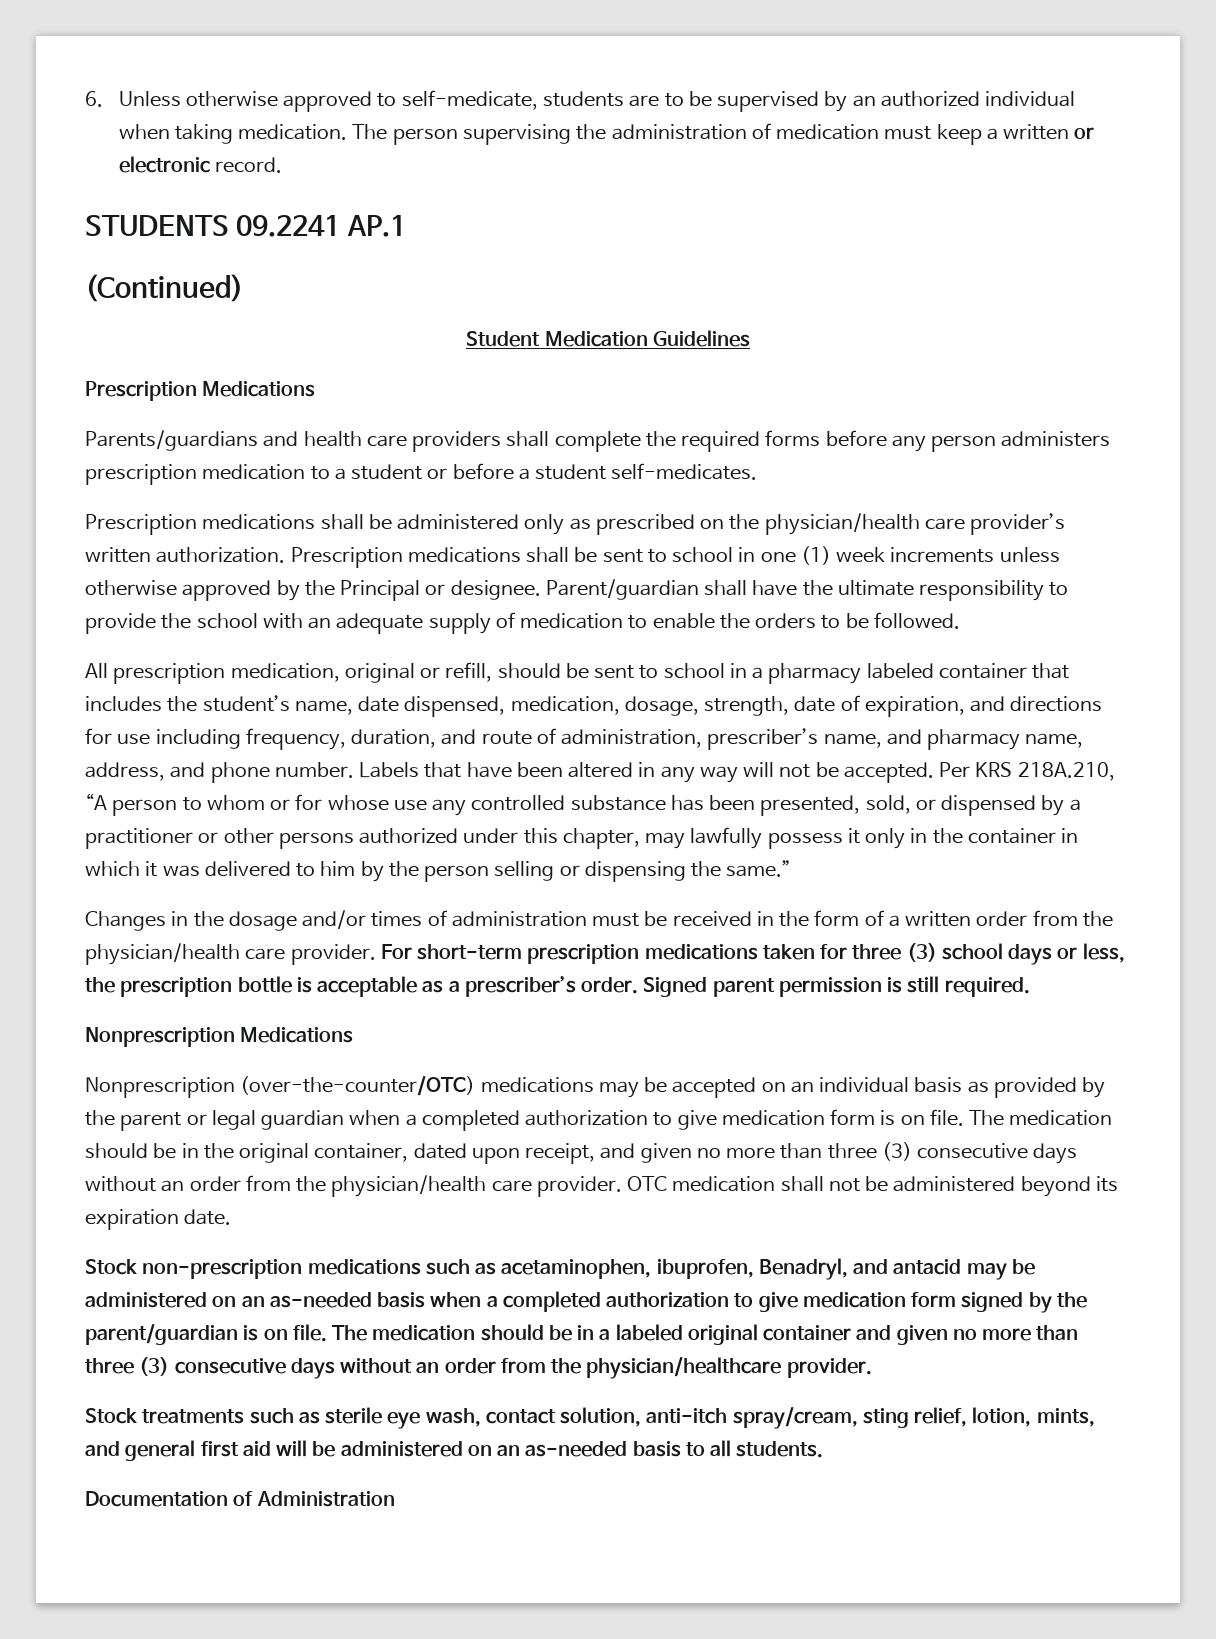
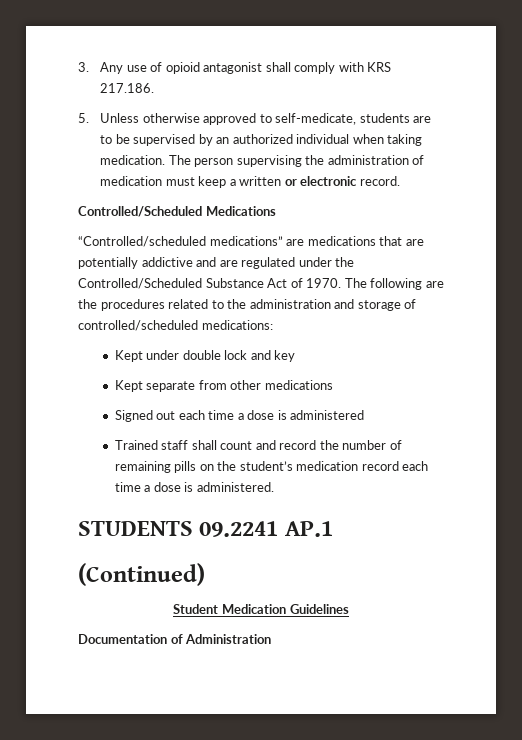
[85,91,103,107] 6. -> [78,62,392,74] [100,83,155,93] [78,113,89,123] 3. Any use of opioid antagonist shall comply with KRS 217.186. // 5.
(282, 165) none -> [78,206,276,217] [78,236,424,247] [78,257,355,269] [78,278,444,290] [78,299,417,311] [78,320,273,331] [114,350,296,362] [114,380,333,392] [114,410,365,422] [114,440,402,450] [114,461,429,473] [114,482,274,492] // Controlled/Scheduled Medications // “Controlled/scheduled medications” are medications that are potentially addictive and are regulated under the Controlled/Scheduled Substance Act of 1970. The following are the procedures related to the administration and storage of controlled/scheduled medications: // Kept under double lock and key // Kept separate from other medications // Signed out each time a dose is administered // Trained staff shall count and record the number of remaining pills on the student’s medication record each time a dose is administered.
[85,381,316,401] [85,430,1111,452] [85,463,758,485] [85,513,1066,535] [85,546,1060,568] [85,579,1069,601] [85,612,960,634] [85,662,1070,684] [85,695,1103,717] [85,728,1084,750] [85,762,1115,783] [85,793,1081,816] [85,827,1079,849] [85,860,792,882] [85,910,1114,931] [85,943,1125,965] [85,976,1030,997] [85,1027,354,1047] [85,1076,1106,1098] [85,1109,1113,1131] [85,1142,1078,1164] [85,1175,1118,1197] [85,1209,232,1230] [85,1258,1035,1280] [85,1291,1087,1313] [85,1324,1079,1345] [85,1357,872,1379] [85,1407,1095,1429] [85,1440,824,1461] // Prescription Medications // Parents/guardians and health care providers shall complete the required forms before any person administers prescription medication to a student or before a student self-medicates. // Prescription medications shall be administered only as prescribed on the physician/health care provider’s written authorization. Prescription medications shall be sent to school in one (1) week increments unless otherwise approved by the Principal or designee. Parent/guardian shall have the ultimate responsibility to provide the school with an adequate supply of medication to enable the orders to be followed. // All prescription medication, original or refill, should be sent to school in a pharmacy labeled container that includes the student’s name, date dispensed, medication, dosage, strength, date of expiration, and directions for use including frequency, duration, and route of administration, prescriber’s name, and pharmacy name, address, and phone number. Labels that have been altered in any way will not be accepted. Per KRS 218A.210, “A person to whom or for whose use any controlled substance has been presented, sold, or dispensed by a practitioner or other persons authorized under this chapter, may lawfully possess it only in the container in which it was delivered to him by the person selling or dispensing the same.” // Changes in the dosage and/or times of administration must be received in the form of a written order from the physician/health care provider. For short-term prescription medications taken for three (3) school days or less, the prescription bottle is acceptable as a prescriber’s order. Signed parent permission is still required. // Nonprescription Medications // Nonprescription (over-the-counter/OTC) medications may be accepted on an individual basis as provided by the parent or legal guardian when a completed authorization to give medication form is on file. The medication should be in the original container, dated upon receipt, and given no more than three (3) consecutive days without an order from the physician/health care provider. OTC medication shall not be administered beyond its expiration date. // Stock non-prescription medications such as acetaminophen, ibuprofen, Benadryl, and antacid may be administered on an as-needed basis when a completed authorization to give medication form signed by the parent/guardian is on file. The medication should be in a labeled original container and given no more than three (3) consecutive days without an order from the physician/healthcare provider. // Stock treatments such as sterile eye wash, contact solution, anti-itch spray/cream, sting relief, lotion, mints, and general first aid will be administered on an as-needed basis to all students. -> (349, 609) none

